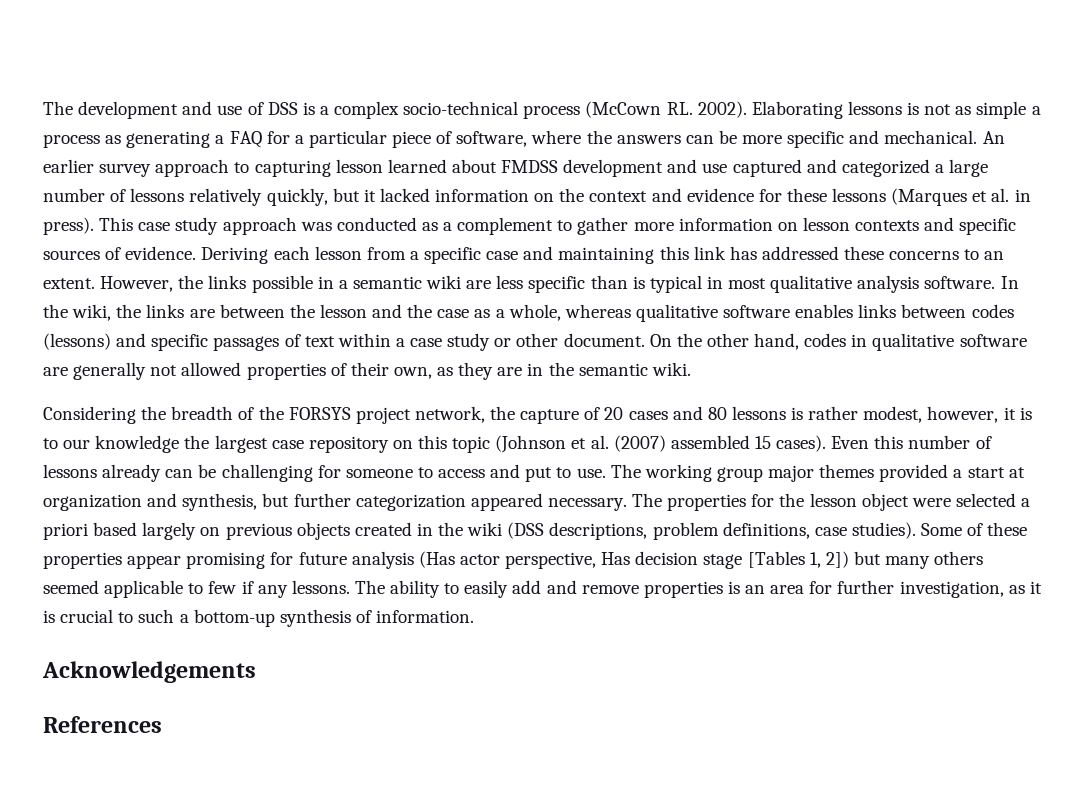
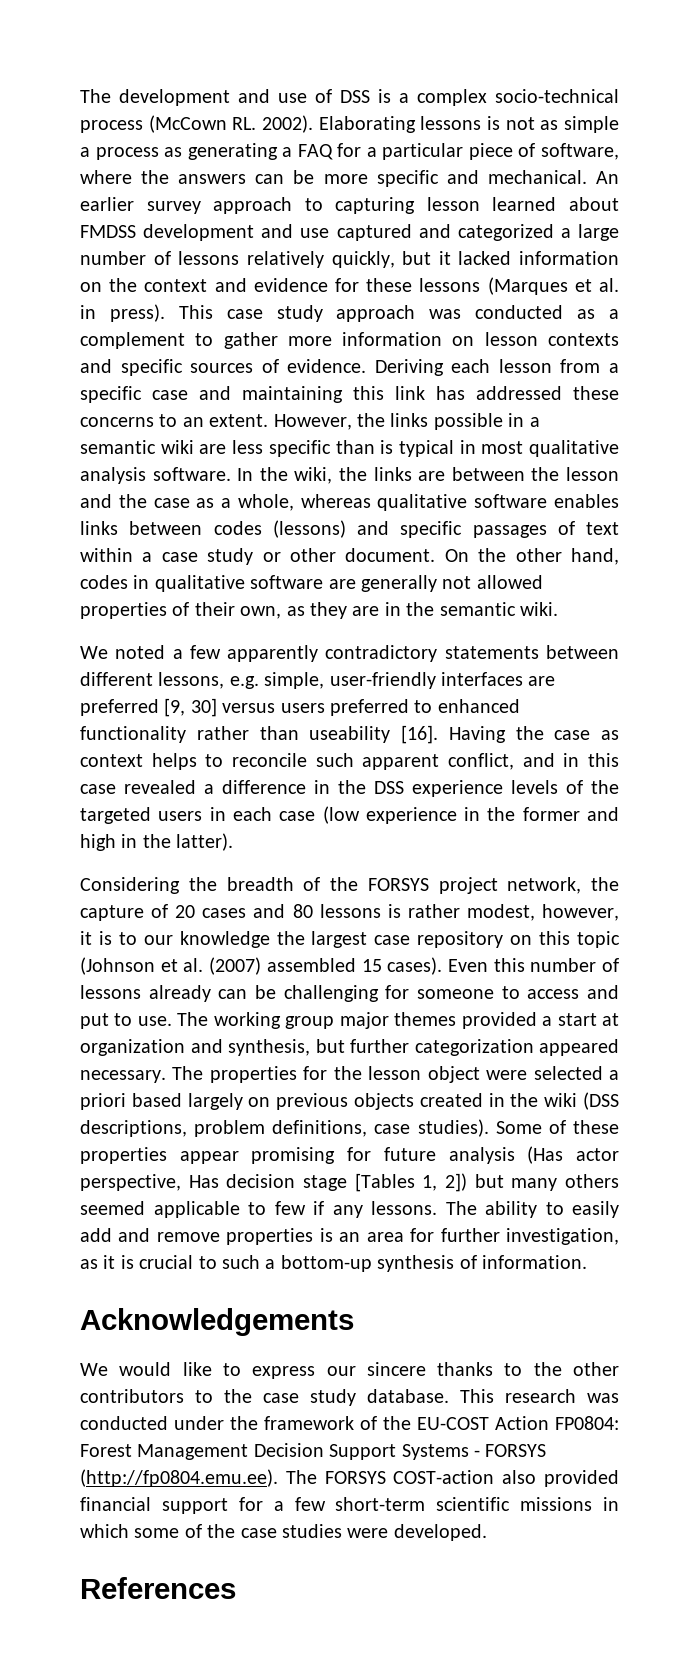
(691, 369) none -> [80,645,619,662] [80,672,556,689] [80,698,520,717] [80,725,619,744] [80,753,619,770] [80,780,619,797] [80,806,619,824] [80,833,234,851] // We noted a few apparently contradictory statements between different lessons, e.g. simple, user-friendly interfaces are preferred [9, 30] versus users preferred to enhanced functionality rather than useability [16]. Having the case as context helps to reconcile such apparent conflict, and in this case revealed a difference in the DSS experience levels of the targeted users in each case (low experience in the former and high in the latter).
(256, 672) none -> [80,1362,619,1379] [80,1389,619,1406] [80,1416,619,1430] [80,1443,547,1460] [80,1469,619,1487] [80,1497,619,1514] [80,1524,487,1541] // We would like to express our sincere thanks to the other contributors to the case study database. This research was conducted under the framework of the EU-COST Action FP0804: Forest Management Decision Support Systems - FORSYS (http://fp0804.emu.ee). The FORSYS COST-action also provided financial support for a few short-term scientific missions in which some of the case studies were developed.

